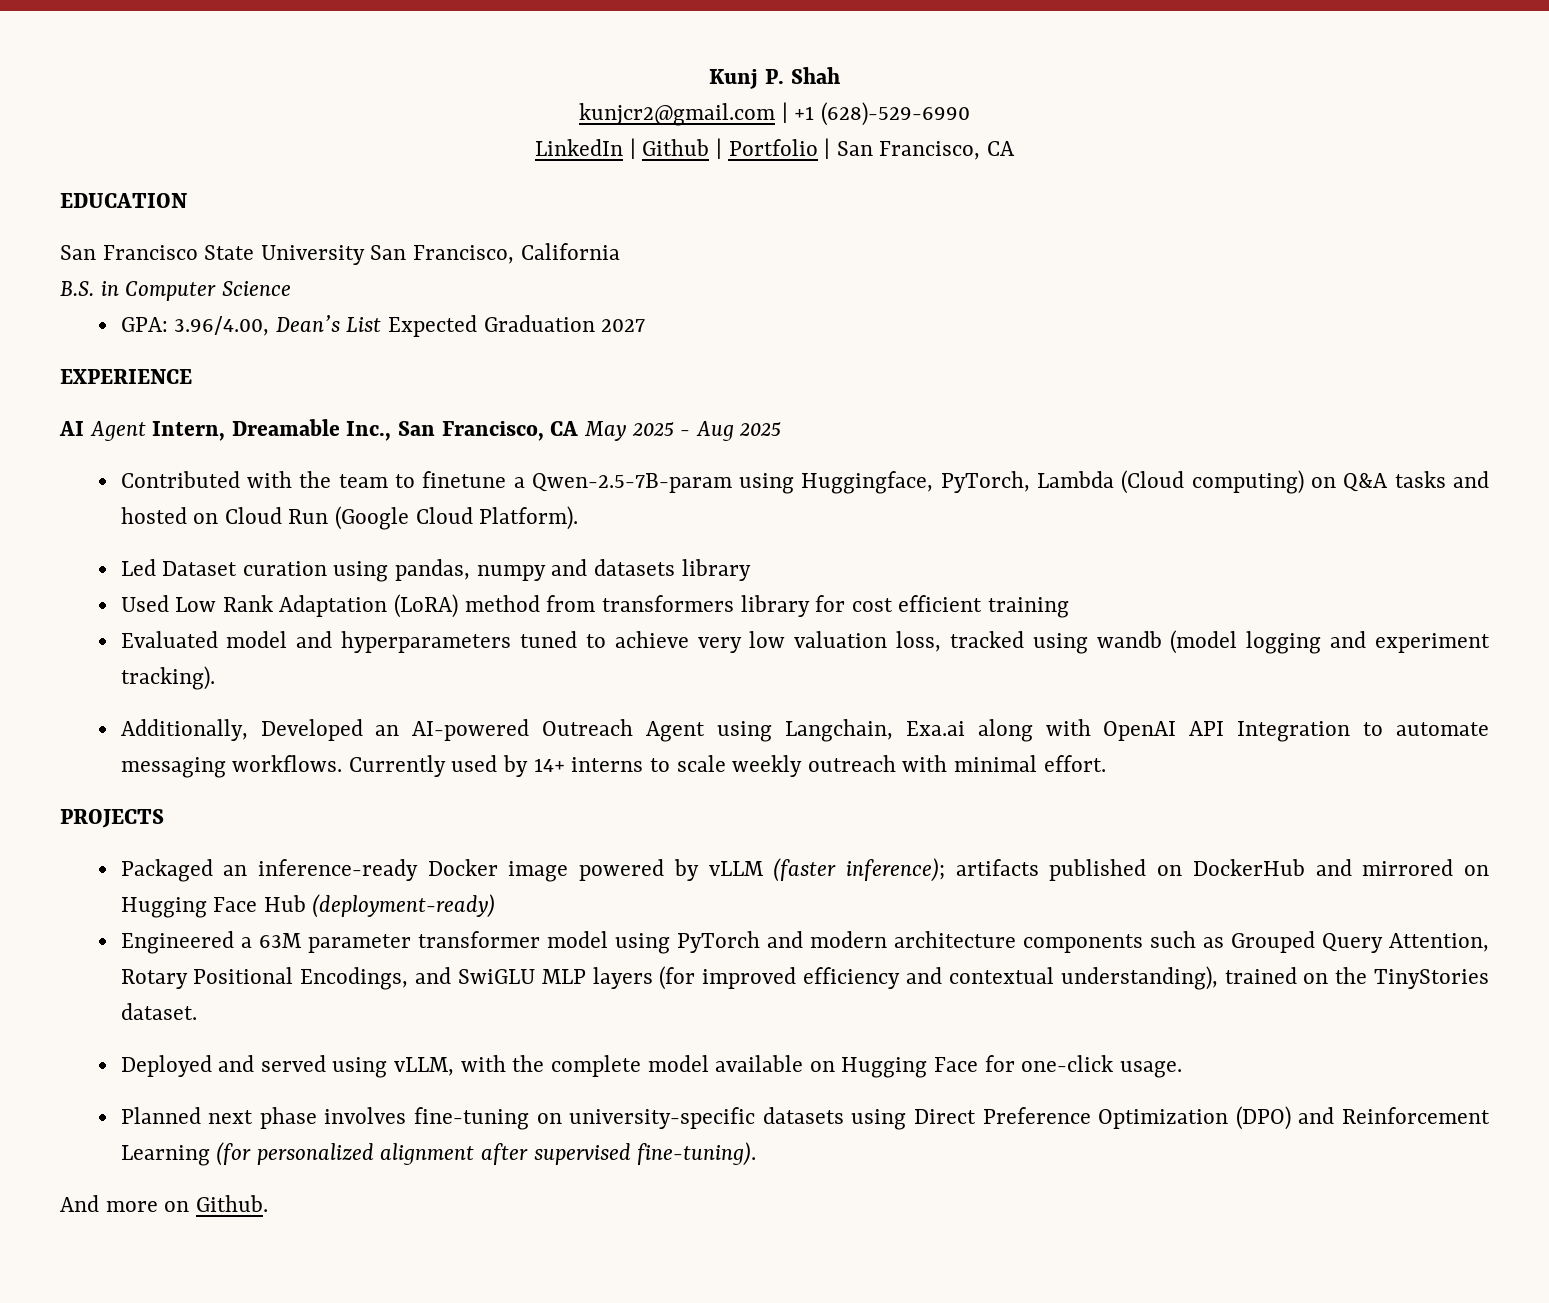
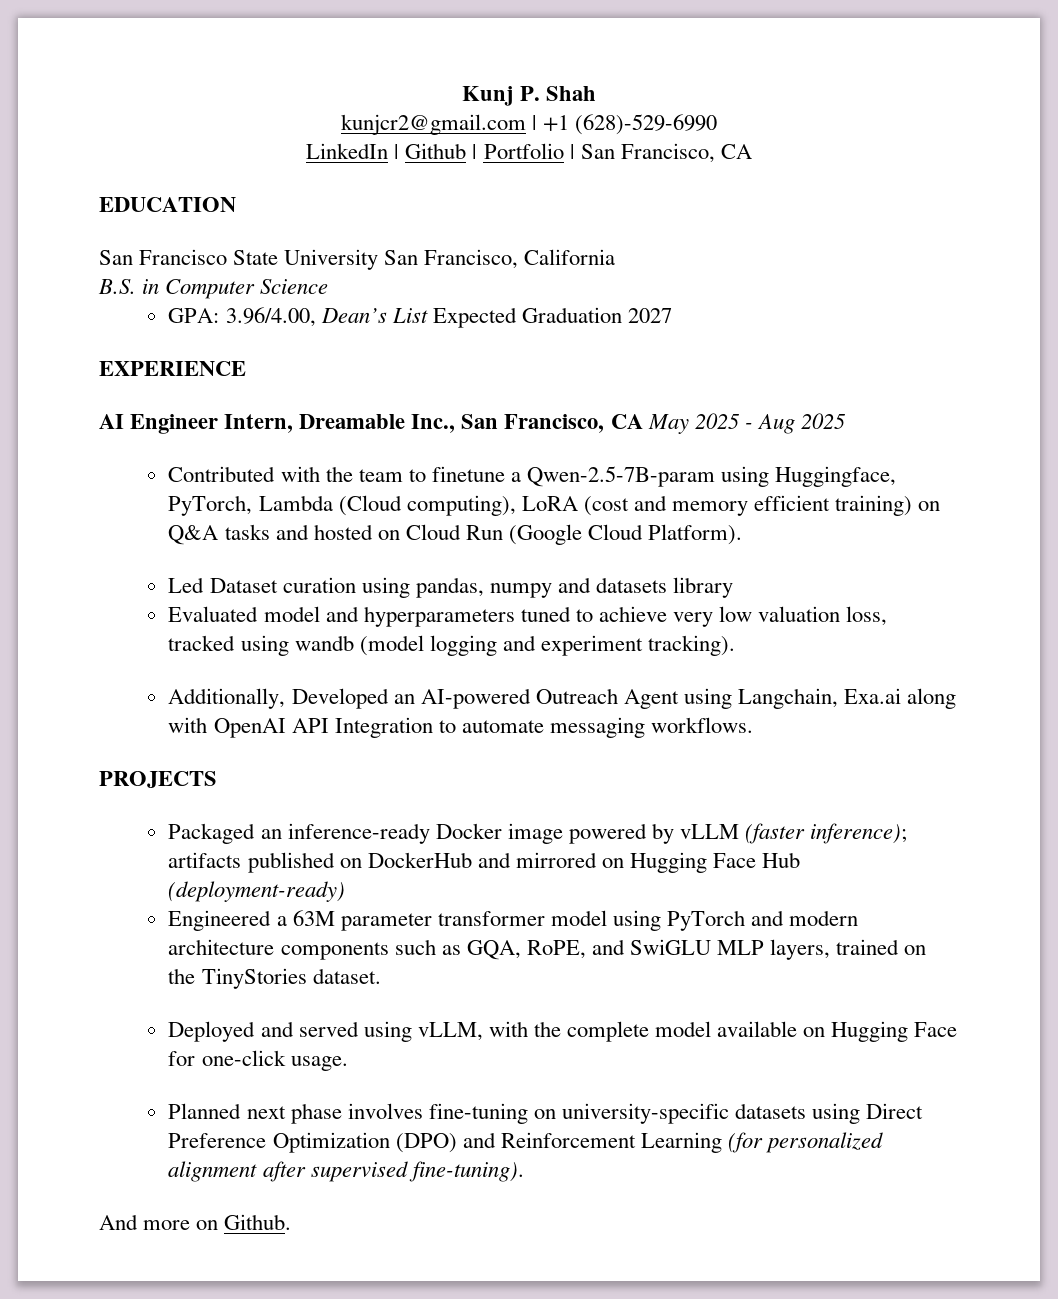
[89,421,146,441] Agent -> [130,414,219,434] Engineer
[1191,470,1304,494] computing) -> [406,495,913,516] computing), LoRA (cost and memory efficient training)
[120,594,1070,618] // Used Low Rank Adaptation (LoRA) method from transformers library for cost efficient training -> (734, 587) none
[348,755,1106,777] Currently used by 14+ interns to scale weekly outreach with minimal effort. -> (753, 725) none
[1230,931,1490,953] [120,966,1218,990] Grouped Query Attention, Rotary Positional Encodings, and SwiGLU MLP layers (for improved efficiency and contextual understanding), -> [466,939,831,960] GQA, RoPE, and SwiGLU MLP layers,

